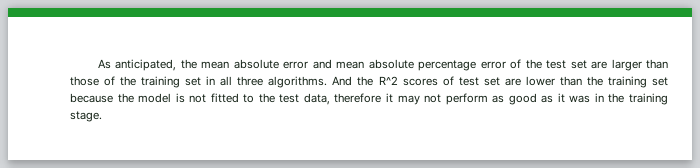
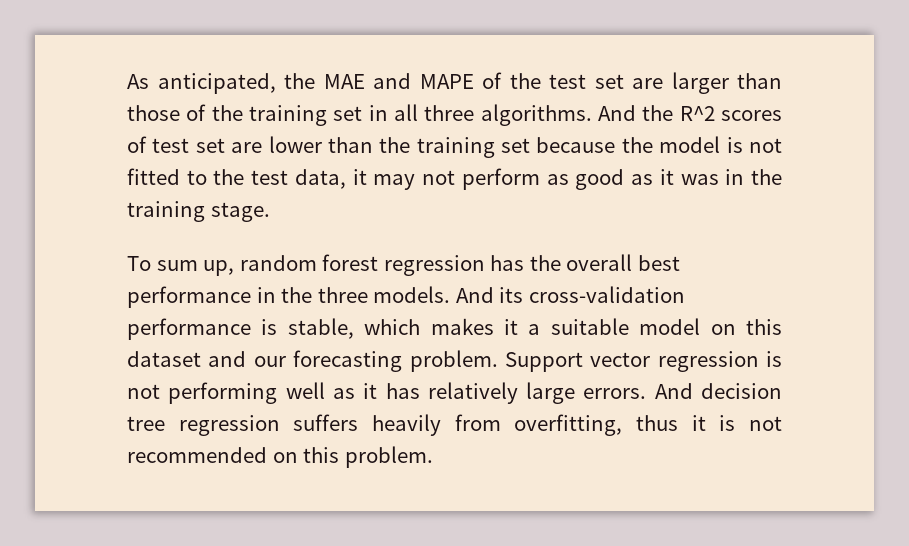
[201,59,506,71] mean absolute error and mean absolute percentage error -> [323,73,474,89] MAE and MAPE
[334,93,382,103] therefore -> (346, 179) none
(102, 116) none -> [127,254,680,276] [127,286,685,308] [127,318,782,340] [127,350,782,372] [127,382,782,404] [127,414,782,436] [127,446,433,468] // To sum up, random forest regression has the overall best performance in the three models. And its cross-validation performance is stable, which makes it a suitable model on this dataset and our forecasting problem. Support vector regression is not performing well as it has relatively large errors. And decision tree regression suffers heavily from overfitting, thus it is not recommended on this problem.

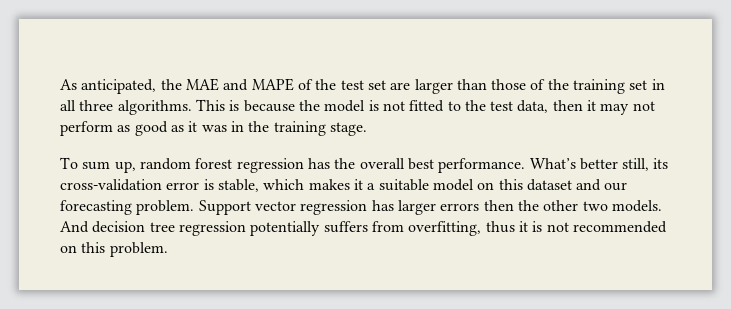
[598,105,783,121] [127,136,531,158] And the R^2 scores of test set are lower than the training set -> [195,99,240,111] This is
(346, 179) none -> [552,100,583,111] then
[127,286,494,308] performance in the three models. And -> [438,158,650,173] performance. What’s better still,
[127,318,251,340] performance -> [166,182,200,190] error
[766,351,782,367] [127,382,647,404] is not performing well as it has relatively large errors. -> [371,200,662,215] has larger errors then the other two models.
[293,414,442,436] suffers heavily -> [250,221,368,236] potentially suffers

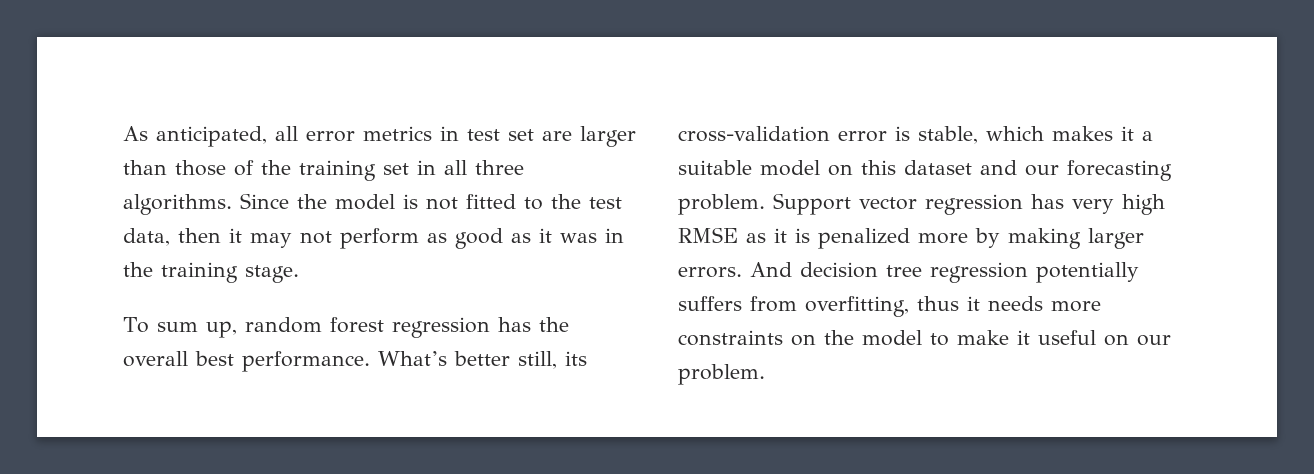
[160,78,337,91] the MAE and MAPE of the -> [275,126,459,142] all error metrics in
[195,99,295,112] This is because -> [240,193,289,209] Since
[397,200,662,215] larger errors then the other two models. -> [1072,194,1165,215] [678,227,1144,249] [678,267,742,278] very high RMSE as it is penalized more by making larger errors.
[532,221,667,233] [60,242,106,253] is not recommended on this -> [988,296,1101,312] [678,330,1171,346] needs more constraints on the model to make it useful on our

